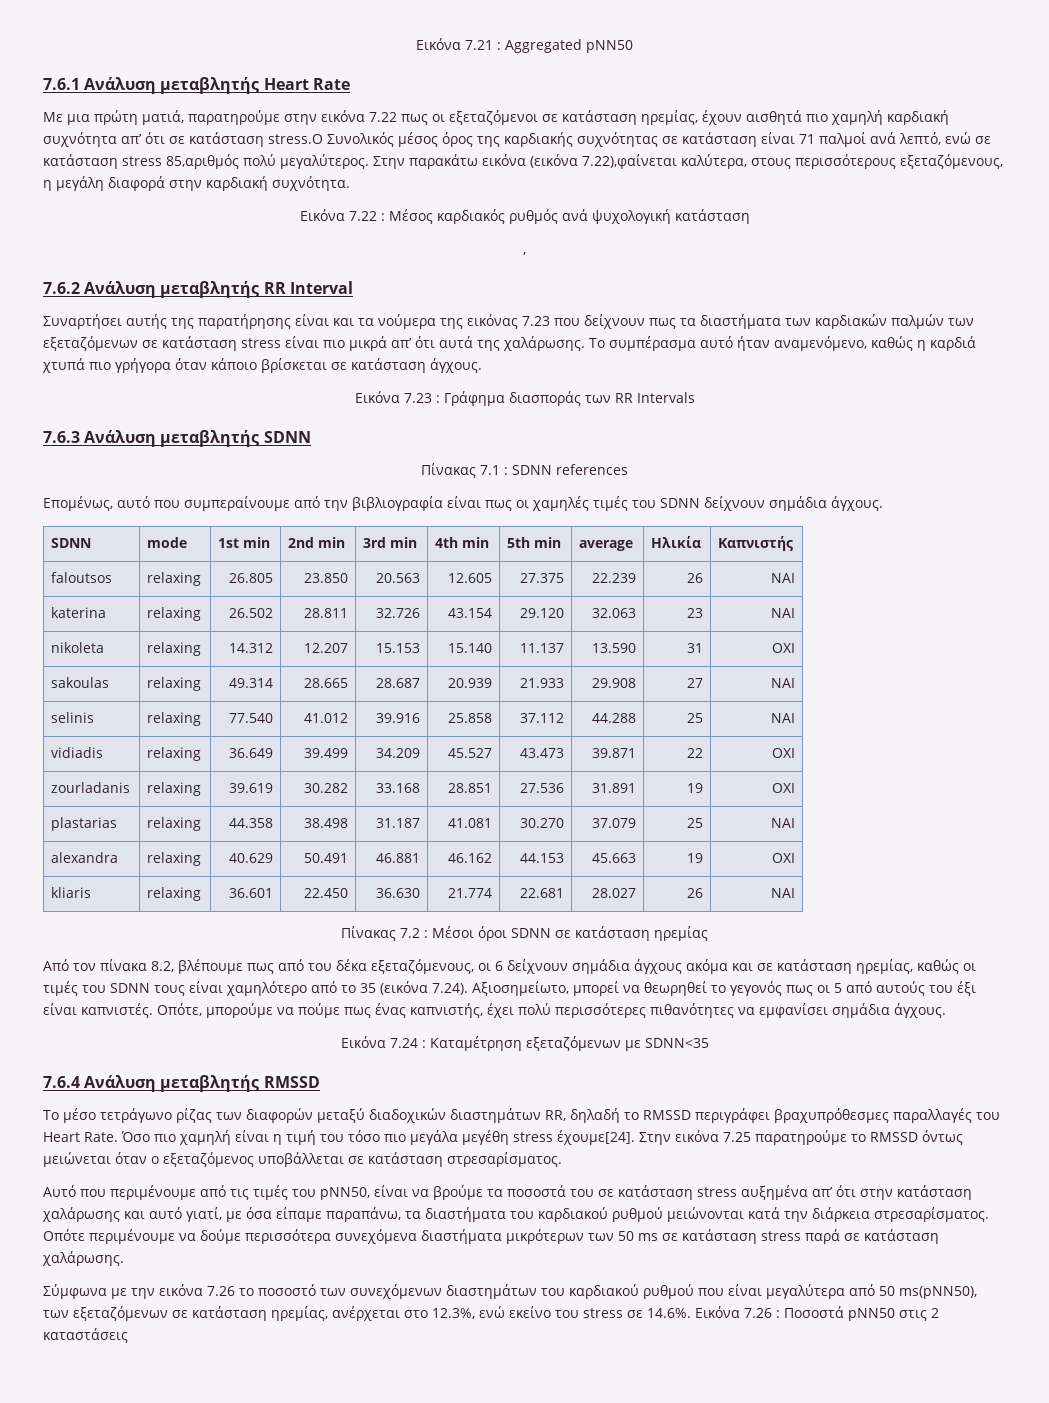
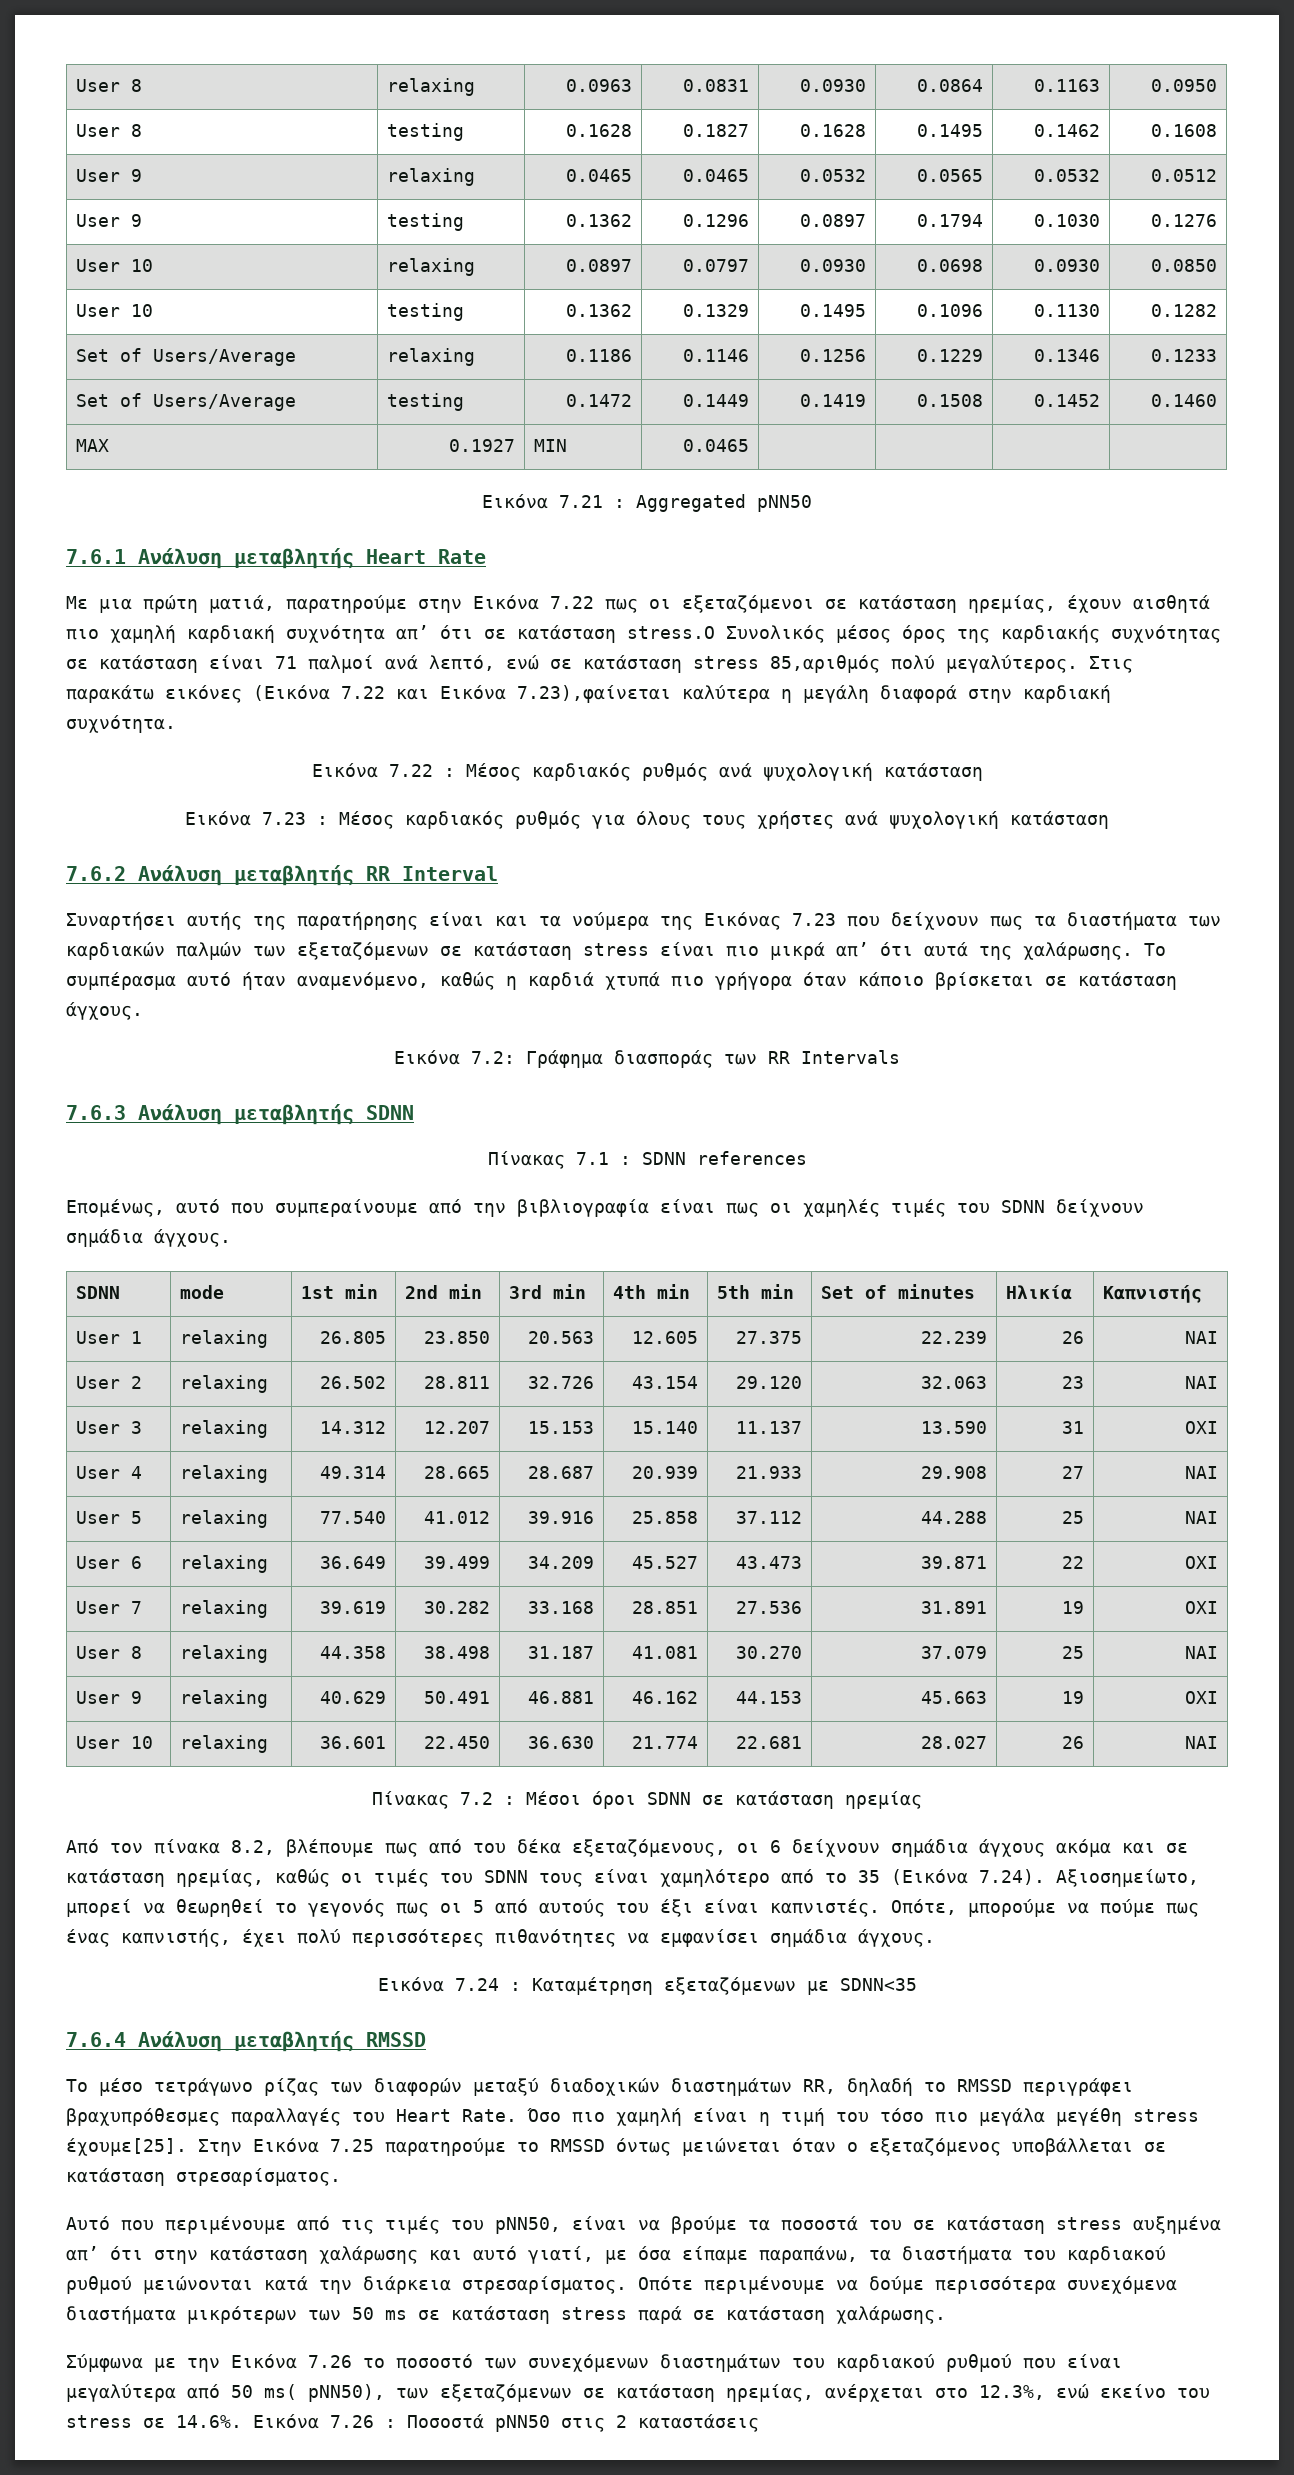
(416, 44) none -> [76,79,143,92] [387,78,476,96] [565,79,632,92] [682,79,749,92] [799,79,866,92] [916,79,983,92] [1033,79,1100,92] [1150,79,1217,92] [76,124,143,137] [387,123,465,141] [565,124,632,137] [682,124,749,137] [799,124,866,137] [916,124,983,137] [1033,124,1100,137] [1150,124,1217,137] [76,169,143,182] [387,168,476,186] [565,169,632,182] [682,169,749,182] [799,169,866,182] [916,169,983,182] [1033,169,1100,182] [1150,169,1217,182] [76,214,143,227] [387,213,465,231] [565,214,632,227] [682,214,749,227] [799,214,866,227] [916,214,983,227] [1033,214,1100,227] [1150,214,1217,227] [76,259,154,272] [387,258,476,276] [565,259,632,272] [682,259,749,272] [799,259,866,272] [916,259,983,272] [1033,259,1100,272] [1150,259,1217,272] [76,304,154,317] [387,303,465,321] [565,304,632,317] [682,304,749,317] [799,304,866,317] [916,304,983,317] [1033,304,1100,317] [1150,304,1217,317] [76,348,297,366] [387,348,476,366] [565,349,632,362] [682,349,749,362] [799,349,866,362] [916,349,983,362] [1033,349,1100,362] [1150,349,1217,362] [76,393,297,411] [387,393,465,411] [565,394,632,407] [682,394,749,407] [799,394,866,407] [916,394,983,407] [1033,394,1100,407] [1150,394,1217,407] [76,439,110,452] [448,439,515,452] [534,439,568,452] [682,439,749,452] User 8 | relaxing | 0.0963 | 0.0831 | 0.0930 | 0.0864 | 0.1163 | 0.0950 // User 8 | testing | 0.1628 | 0.1827 | 0.1628 | 0.1495 | 0.1462 | 0.1608 // User 9 | relaxing | 0.0465 | 0.0465 | 0.0532 | 0.0565 | 0.0532 | 0.0512 // User 9 | testing | 0.1362 | 0.1296 | 0.0897 | 0.1794 | 0.1030 | 0.1276 // User 10 | relaxing | 0.0897 | 0.0797 | 0.0930 | 0.0698 | 0.0930 | 0.0850 // User 10 | testing | 0.1362 | 0.1329 | 0.1495 | 0.1096 | 0.1130 | 0.1282 // Set of Users/Average | relaxing | 0.1186 | 0.1146 | 0.1256 | 0.1229 | 0.1346 | 0.1233 // Set of Users/Average | testing | 0.1472 | 0.1449 | 0.1419 | 0.1508 | 0.1452 | 0.1460 // MAX | 0.1927 | MIN | 0.0465 | | | | //
[321,110,365,122] εικόνα -> [473,595,539,610] Εικόνα
[373,154,1003,169] Στην παρακάτω εικόνα (εικόνα 7.22),φαίνεται καλύτερα, στους περισσότερους εξεταζόμενους, -> [1089,656,1133,673] [66,685,770,703] Στις παρακάτω εικόνες (Εικόνα 7.22 και Εικόνα 7.23),φαίνεται καλύτερα
[523,252,526,255] , -> [185,811,1109,829] Εικόνα 7.23 : Μέσος καρδιακός ρυθμός για όλους τους χρήστες ανά ψυχολογική κατάσταση
[467,314,518,329] εικόνας -> [704,912,781,930] Εικόνας
[403,393,440,403] 7.23 : -> [471,1051,515,1064] 7.2:
[579,540,634,551] average -> [821,1284,976,1299] Set of minutes
[51,572,113,583] faloutsos -> [76,1331,143,1344] User 1
[51,607,107,618] katerina -> [76,1376,143,1389] User 2
[51,642,105,653] nikoleta -> [76,1421,143,1434] User 3
[51,677,110,688] sakoulas -> [76,1466,143,1479] User 4
[51,712,95,723] selinis -> [76,1511,143,1524] User 5
[51,747,104,758] vidiadis -> [76,1556,143,1569] User 6
[51,782,131,793] zourladanis -> [76,1601,143,1614] User 7
[51,817,118,831] plastarias -> [76,1646,143,1659] User 8
[51,852,119,863] alexandra -> [76,1691,143,1704] User 9
[51,887,92,898] kliaris -> [76,1736,154,1749] User 10
[380,981,428,995] (εικόνα -> [891,1869,968,1885] (Εικόνα
[557,1130,719,1145] έχουμε[24]. Στην εικόνα -> [66,2138,319,2156] έχουμε[25]. Στην Εικόνα
[159,1284,203,1296] εικόνα -> [231,2354,297,2369] Εικόνα
[899,1286,977,1299] ms(pNN50), -> [264,2384,385,2402] ms( pNN50),

